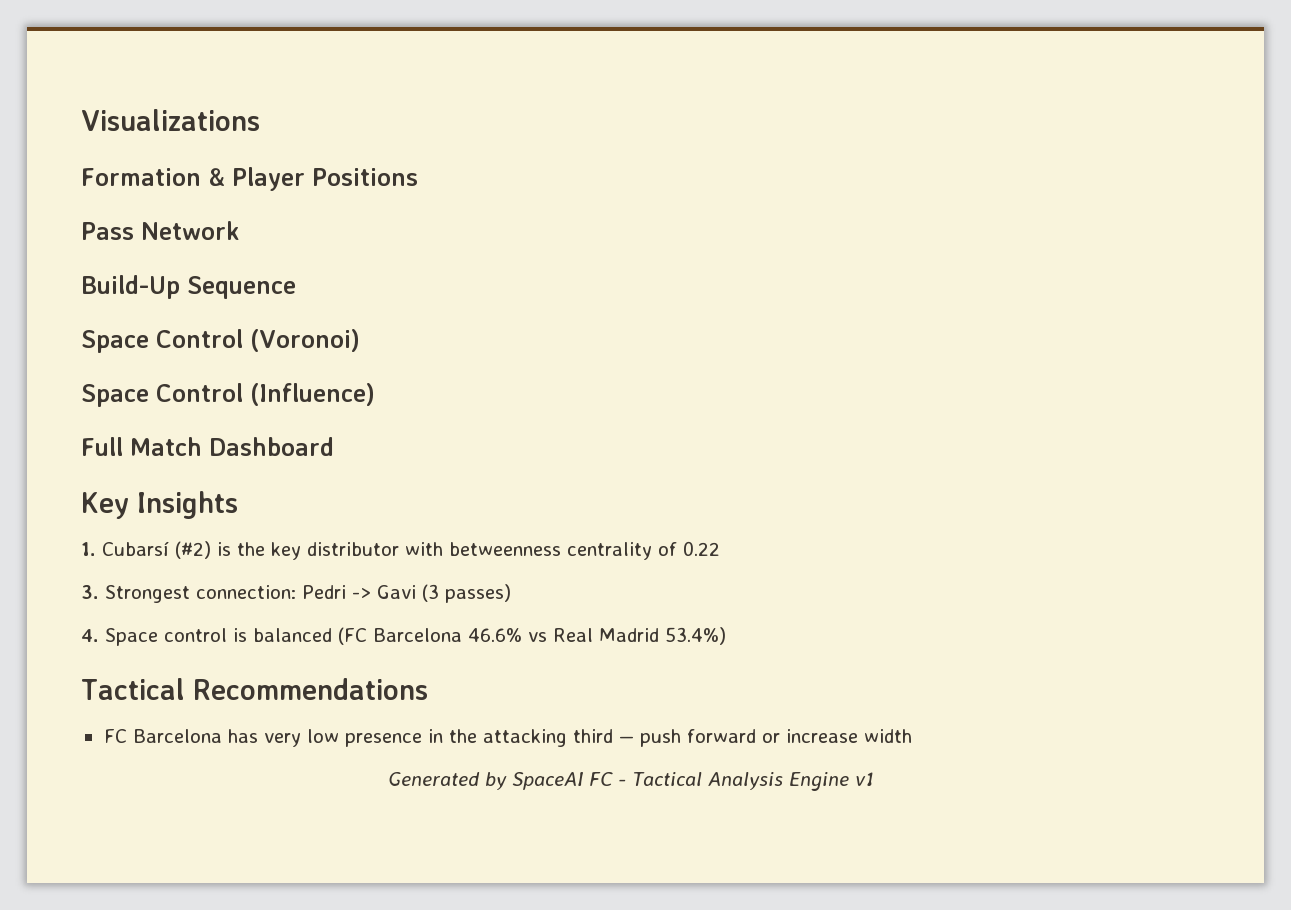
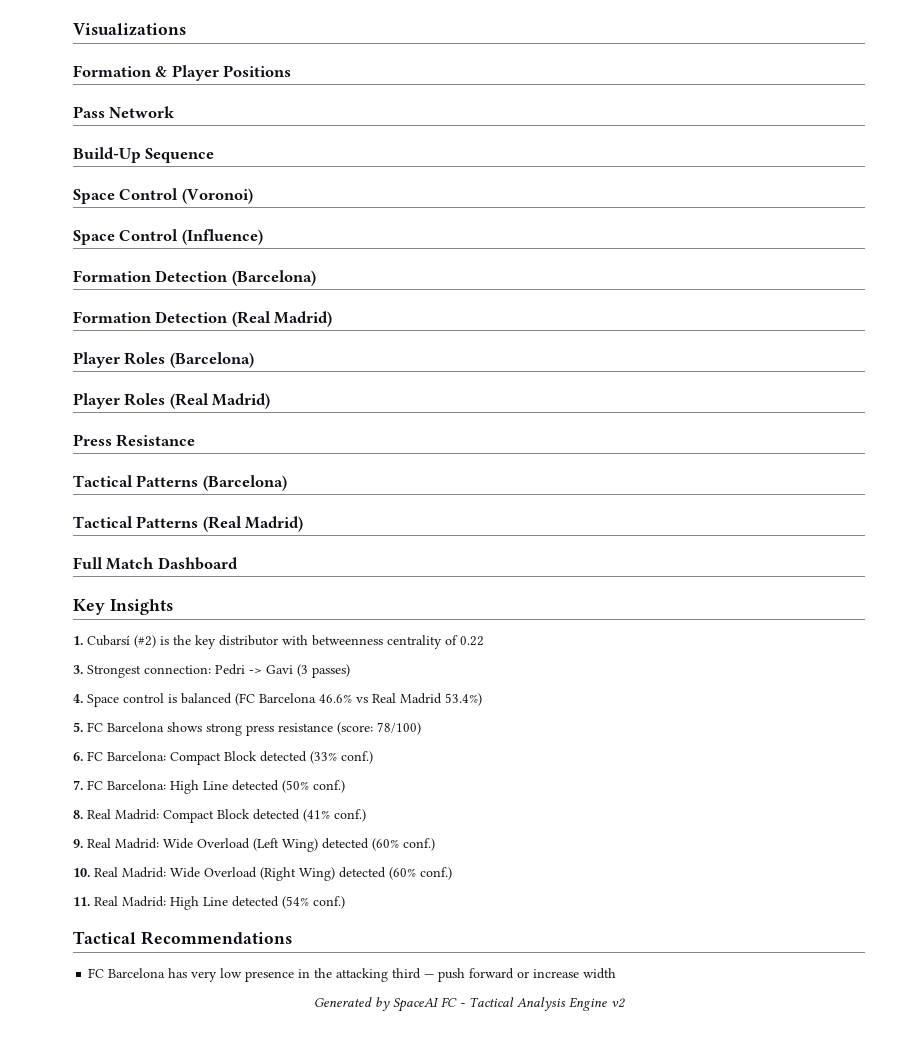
(375, 394) none -> [73,270,316,286] [73,311,333,327] [73,352,254,368] [73,393,271,409] [73,434,196,447] [73,475,287,491] [73,516,304,532] // Formation Detection (Barcelona) // Formation Detection (Real Madrid) // Player Roles (Barcelona) // Player Roles (Real Madrid) // Press Resistance // Tactical Patterns (Barcelona) // Tactical Patterns (Real Madrid)
(726, 636) none -> [73,722,421,736] [73,751,373,765] [73,780,345,794] [73,809,366,823] [73,838,435,852] [73,867,452,881] [73,896,345,910] // 5. FC Barcelona shows strong press resistance (score: 78/100) // 6. FC Barcelona: Compact Block detected (33% conf.) // 7. FC Barcelona: High Line detected (50% conf.) // 8. Real Madrid: Compact Block detected (41% conf.) // 9. Real Madrid: Wide Overload (Left Wing) detected (60% conf.) // 10. Real Madrid: Wide Overload (Right Wing) detected (60% conf.) // 11. Real Madrid: High Line detected (54% conf.)
[854,772,874,786] v1 -> [611,998,626,1008] v2

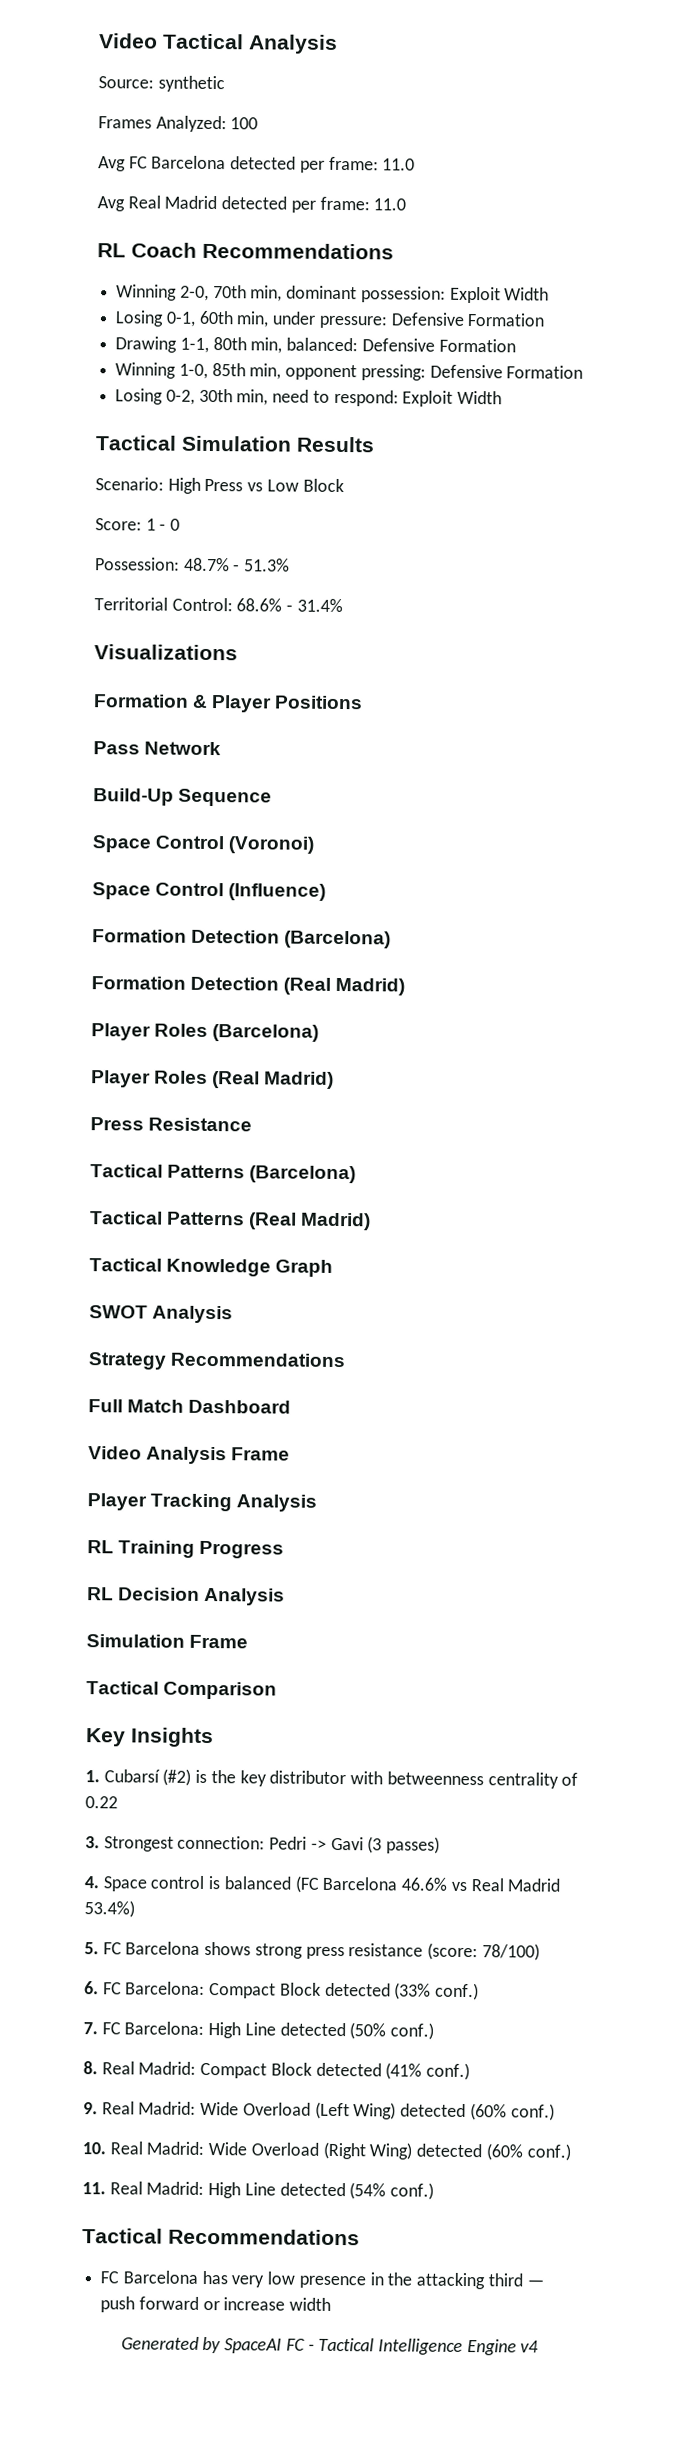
(73, 29) none -> [99,33,338,54] [98,75,225,93] [98,115,259,133] [98,155,416,173] [97,195,407,213] [97,242,394,260] [116,284,550,304] [115,310,546,329] [115,336,516,354] [115,362,584,381] [115,388,503,407] [95,435,375,453] [95,477,344,494] [95,518,181,531] [95,557,291,572] [94,597,343,613] Video Tactical Analysis // Source: synthetic // Frames Analyzed: 100 // Avg FC Barcelona detected per frame: 11.0 // Avg Real Madrid detected per frame: 11.0 // RL Coach Recommendations // Winning 2-0, 70th min, dominant possession: Exploit Width // Losing 0-1, 60th min, under pressure: Defensive Formation // Drawing 1-1, 80th min, balanced: Defensive Formation // Winning 1-0, 85th min, opponent pressing: Defensive Formation // Losing 0-2, 30th min, need to respond: Exploit Width // Tactical Simulation Results // Scenario: High Press vs Low Block // Score: 1 - 0 // Possession: 48.7% - 51.3% // Territorial Control: 68.6% - 31.4% //
[73,557,238,570] Full Match Dashboard -> [89,1258,334,1277] [89,1305,234,1324] [88,1352,347,1370] [88,1399,292,1414] [88,1446,291,1465] [87,1493,318,1512] [87,1540,285,1559] [87,1587,286,1606] [86,1634,249,1649] [86,1681,278,1700] Tactical Knowledge Graph // SWOT Analysis // Strategy Recommendations // Full Match Dashboard // Video Analysis Frame // Player Tracking Analysis // RL Training Progress // RL Decision Analysis // Simulation Frame // Tactical Comparison
[517,997,626,1011] Analysis Engine v2 -> [377,2338,540,2356] Intelligence Engine v4

